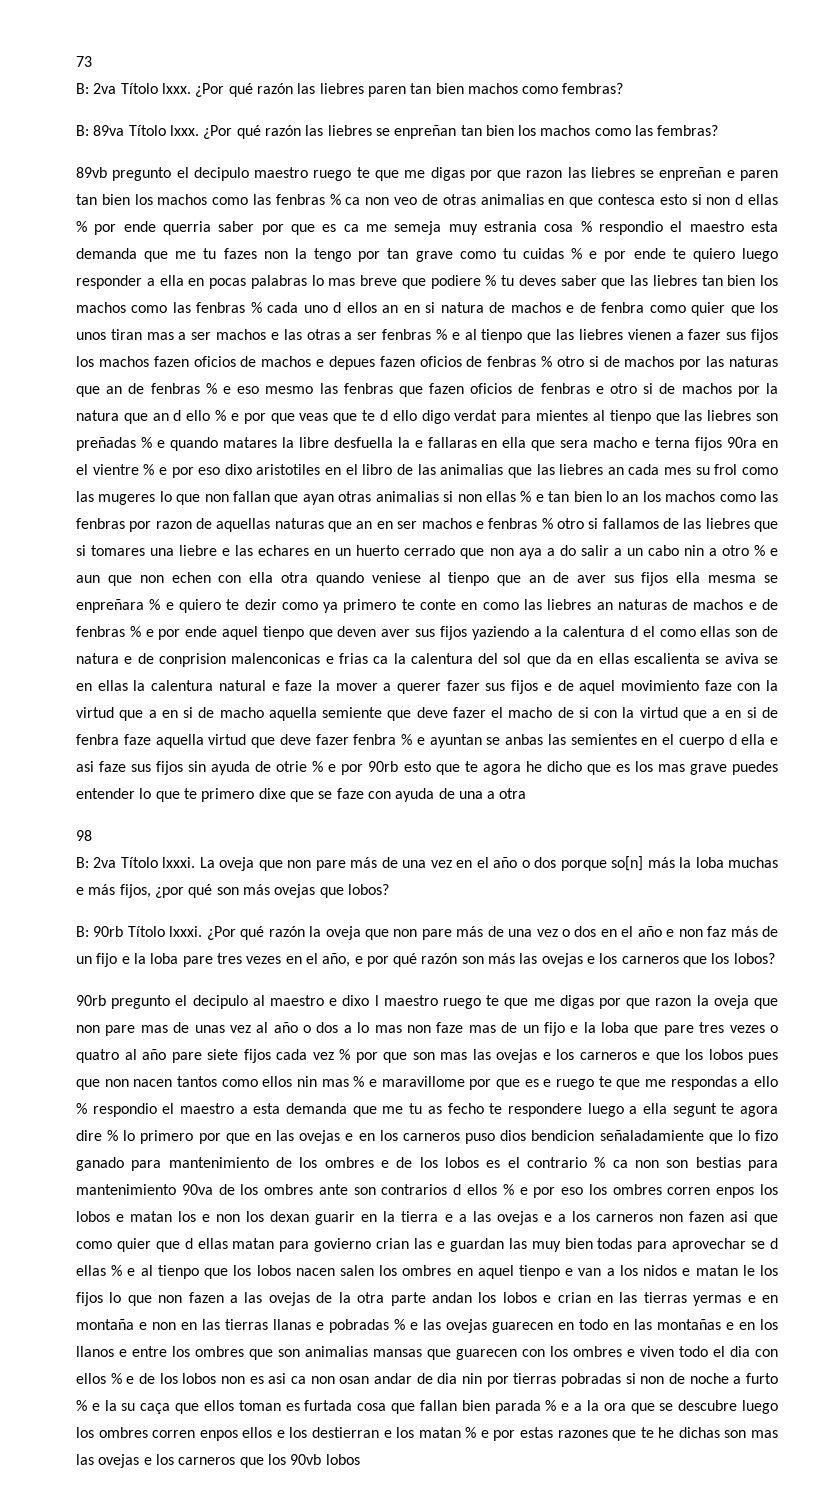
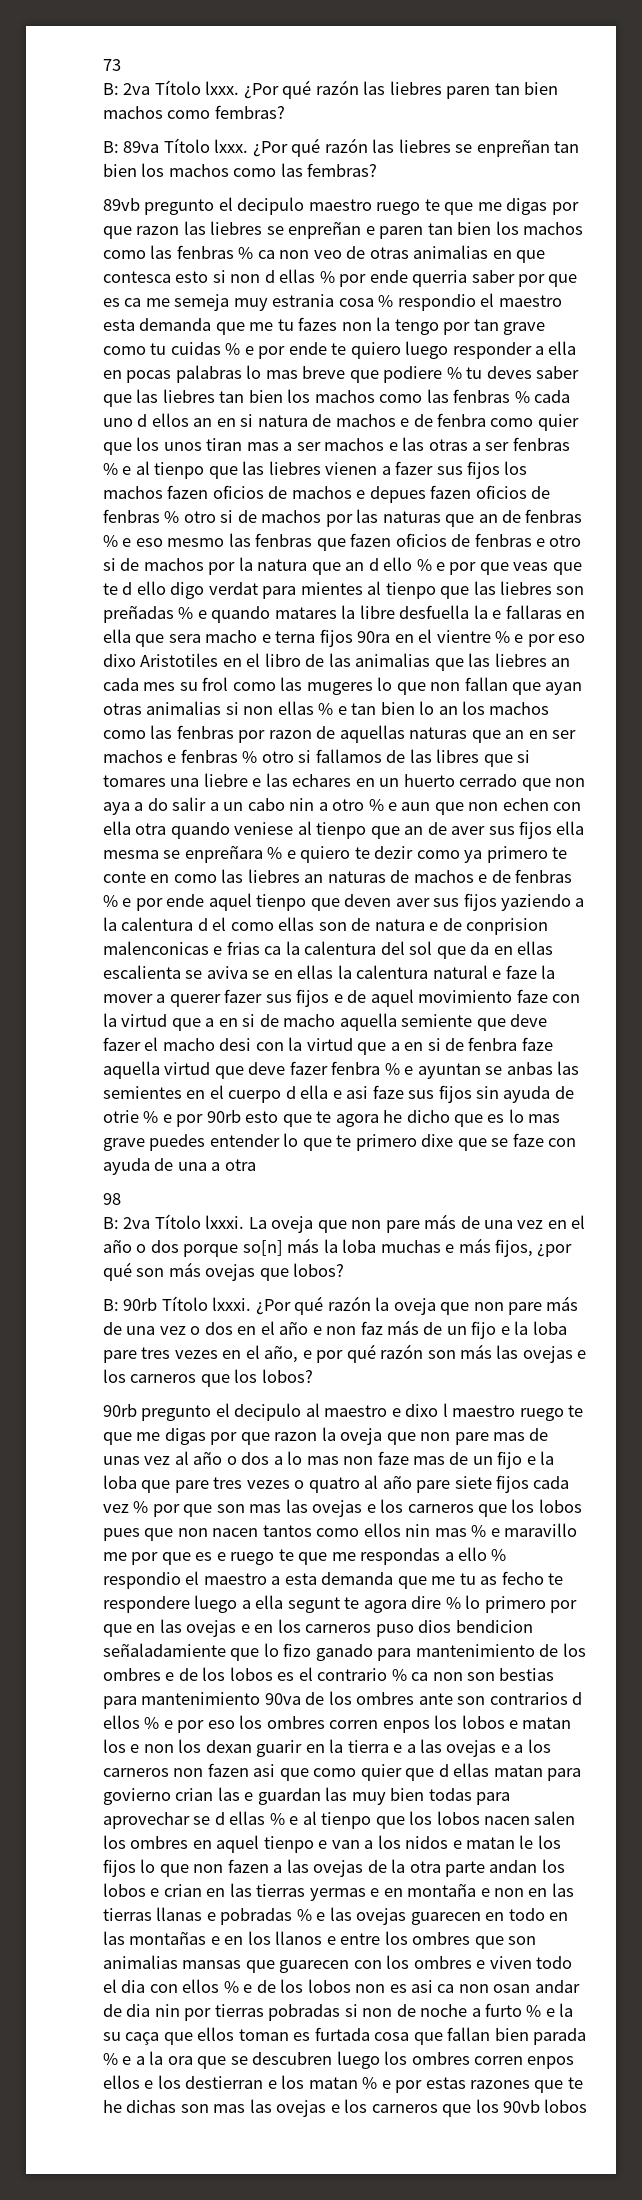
[256,464,321,475] aristotiles -> [140,653,219,667] Aristotiles
[705,518,750,529] liebres -> [436,749,480,763] libres
[557,707,589,718] de si -> [219,1038,252,1051] desi
[634,761,653,772] los -> [508,1109,524,1123] lo
[642,1052,650,1060] e -> (474, 1508) none
[381,1076,465,1087] maravillome -> [504,1523,578,1537] [103,1552,127,1561] maravillo me
[678,1400,738,1411] descubre -> [252,2052,333,2065] descubren

